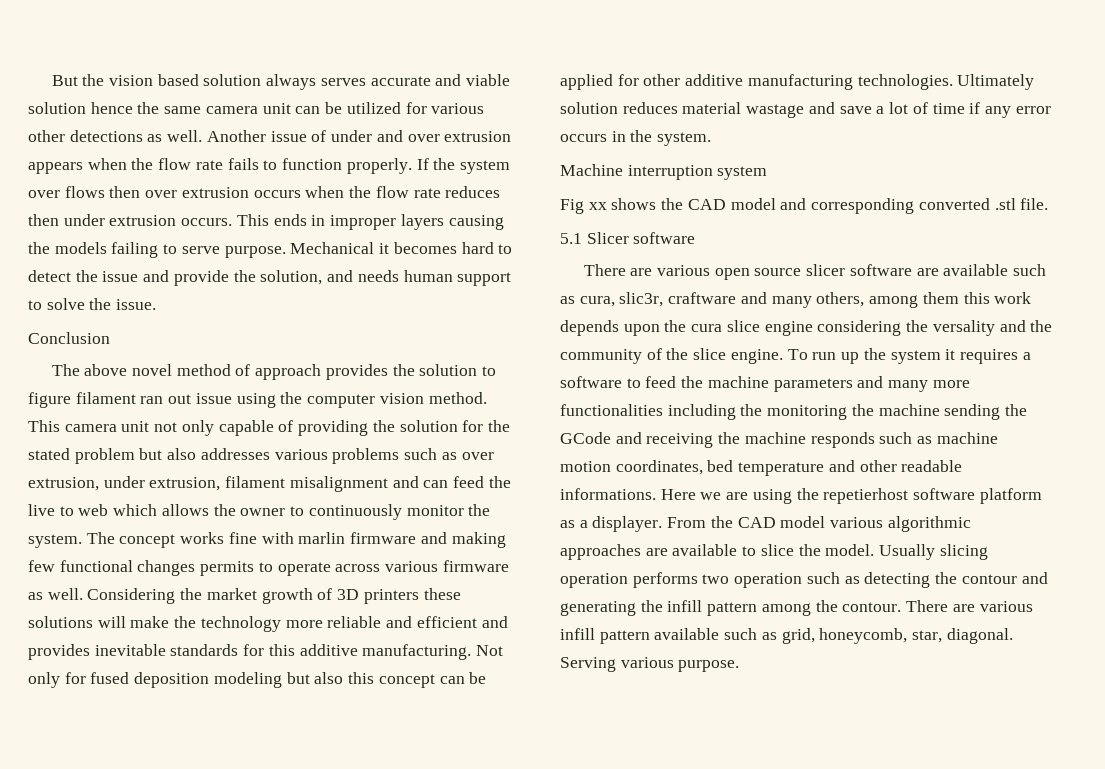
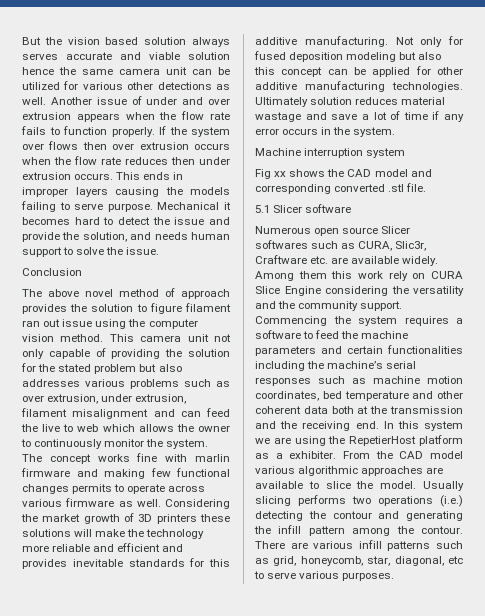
[583,264,1047,280] [560,292,1032,308] [560,320,813,336] There are various open source slicer software are available such as cura, slic3r, craftware and many others, among them this work depends upon the cura slice engine -> [255,226,411,236] [255,240,427,251] [255,255,439,266] [255,271,463,281] [255,286,321,296] Numerous open source Slicer softwares such as CURA, Slic3r, Craftware etc. are available widely. Among them this work rely on CURA Slice Engine
[932,320,995,336] versality -> [413,286,464,296] versatility
[646,348,956,364] of the slice engine. To run up the system it -> [360,301,403,311] [255,316,397,326] support. Commencing the system
[888,380,970,392] many more -> [347,346,383,354] certain
[767,404,1028,420] [560,432,875,448] monitoring the machine sending the GCode and receiving the machine responds -> [327,361,417,369] [255,377,311,386] machine’s serial responses
[901,460,963,472] [560,488,696,500] readable informations. Here -> [255,406,463,414] [255,421,463,431] coherent data both at the transmission and the receiving end. In this system
[823,488,976,504] repetierhost software -> [349,436,417,446] RepetierHost
[592,516,663,532] displayer. -> [289,451,337,459] exhibiter.
[560,573,628,588] operation -> (291, 501) none
[734,572,860,588] operation such as -> [378,495,463,507] operations (i.e.)
[599,628,720,644] pattern available -> [387,541,431,551] patterns
[946,628,1013,644] [560,657,740,672] diagonal. Serving various purpose. -> [394,556,463,566] [254,571,395,581] diagonal, etc to serve various purposes.

